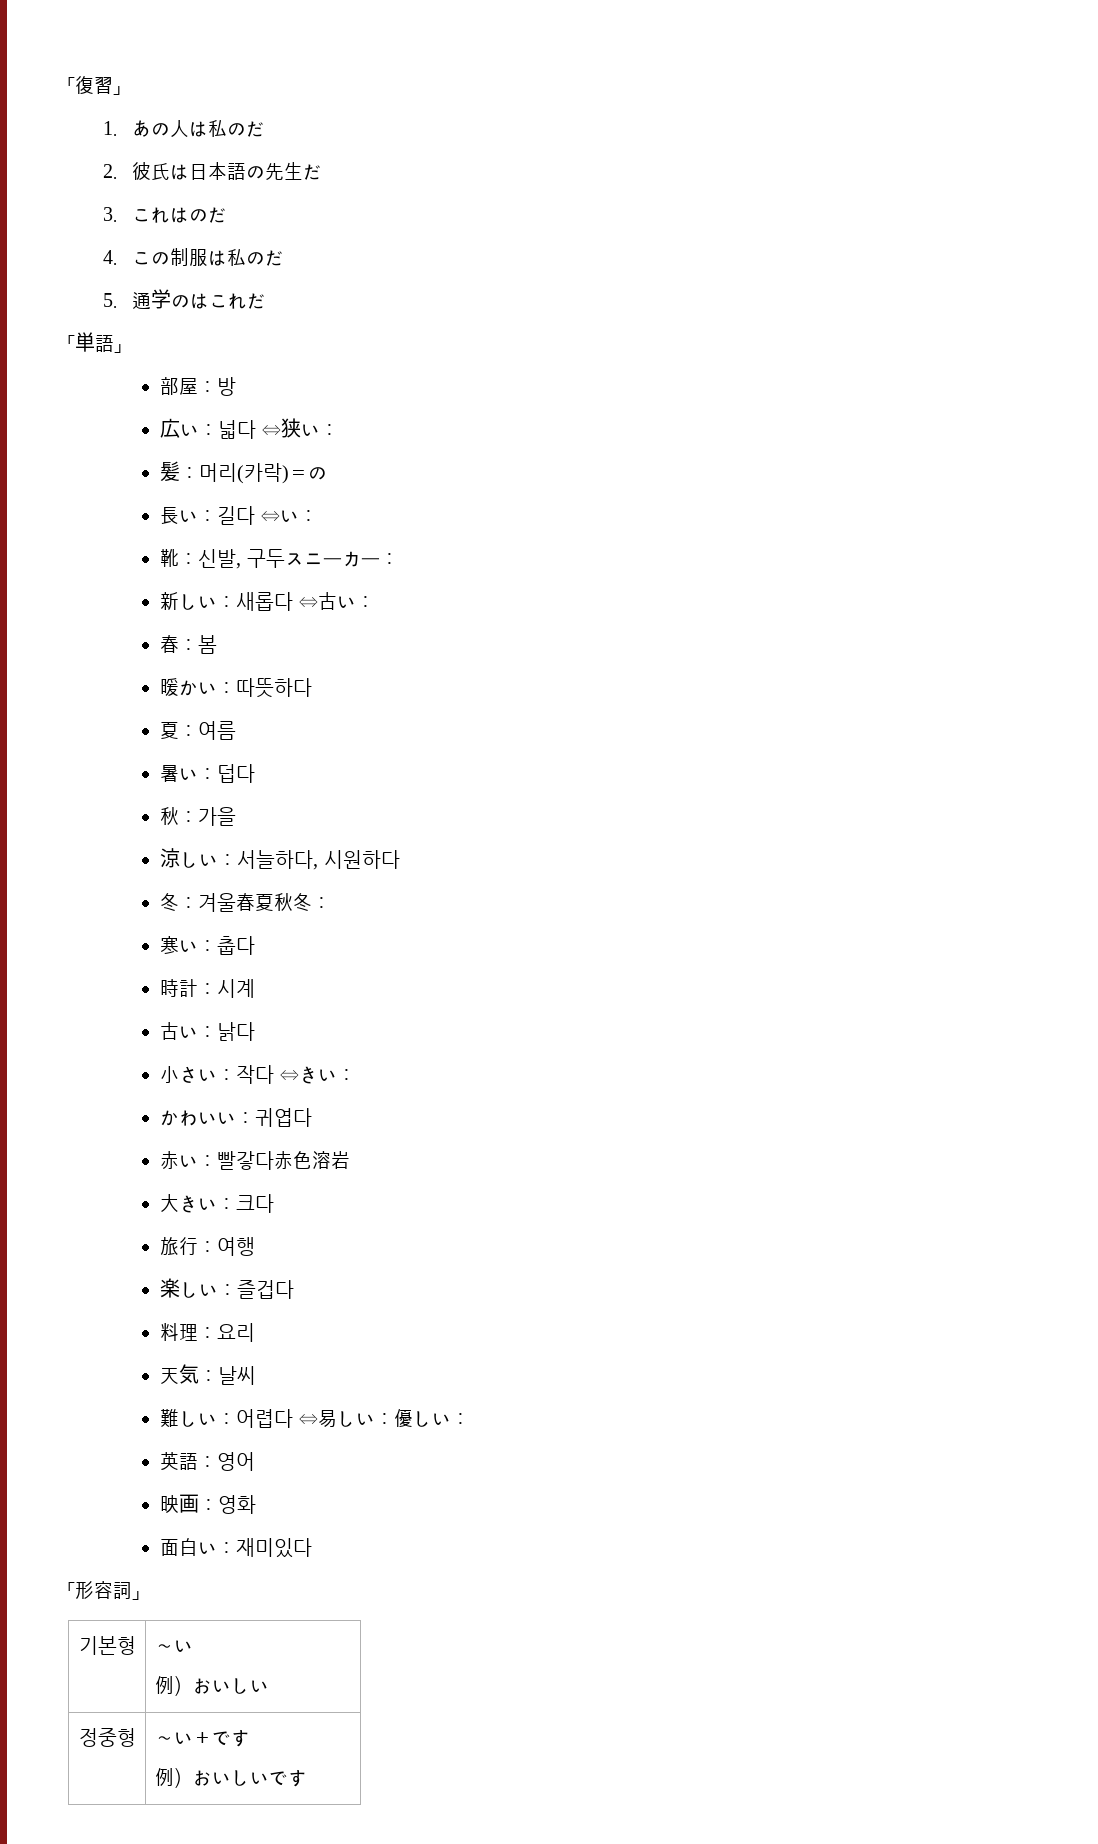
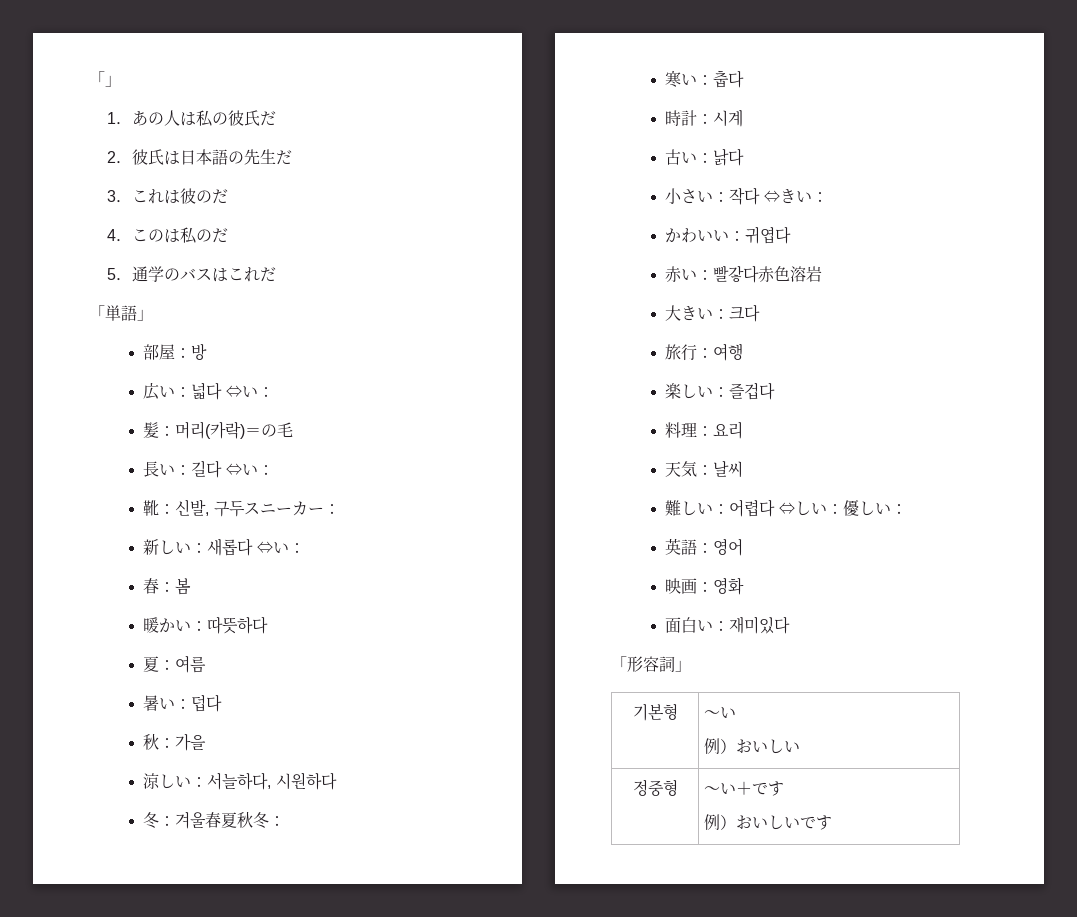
[68,76,113,94] 「復習 -> [89,71,105,85] 「
(247, 129) none -> [228,110,261,126] 彼氏
(190, 215) none -> [180,188,197,204] 彼
[170,248,209,266] 制服 -> (165, 235) none
(191, 301) none -> [180,268,213,281] バス
[280,418,301,438] 狭 -> (242, 391) none
(328, 473) none -> [277,422,294,438] 毛
[317,592,337,610] 古 -> (273, 547) none
[317,1410,337,1427] 易 -> (795, 508) none

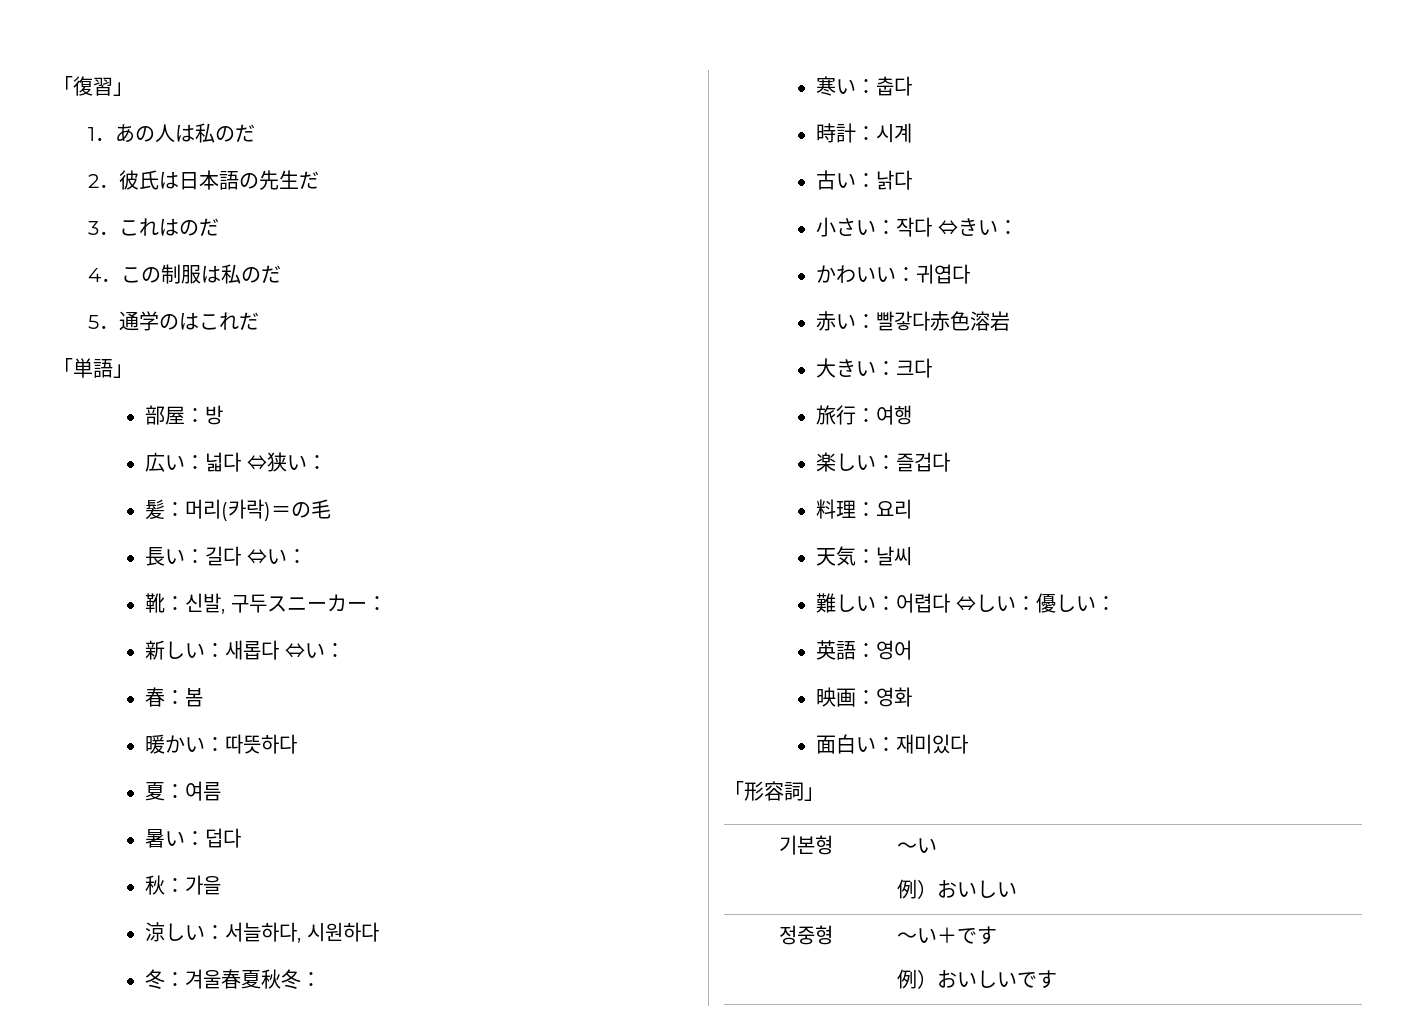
[89,71,105,85] 「 -> [53,76,113,96] 「復習
[228,110,261,126] 彼氏 -> (236, 134) none
[180,188,197,204] 彼 -> (180, 227) none
(165, 235) none -> [161,264,202,284] 制服
[180,268,213,281] バス -> (180, 322) none
(242, 391) none -> [266,452,287,472] 狭

